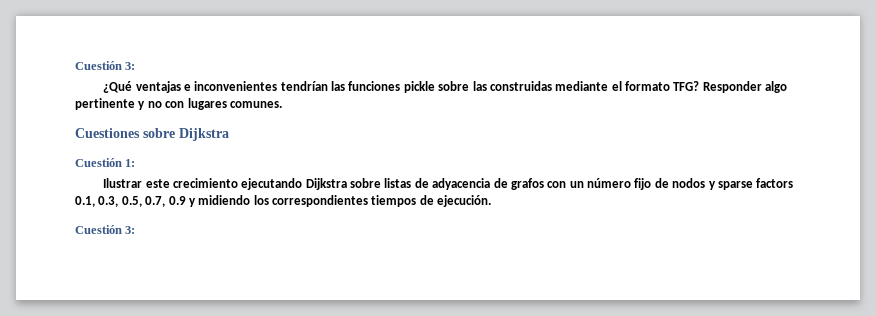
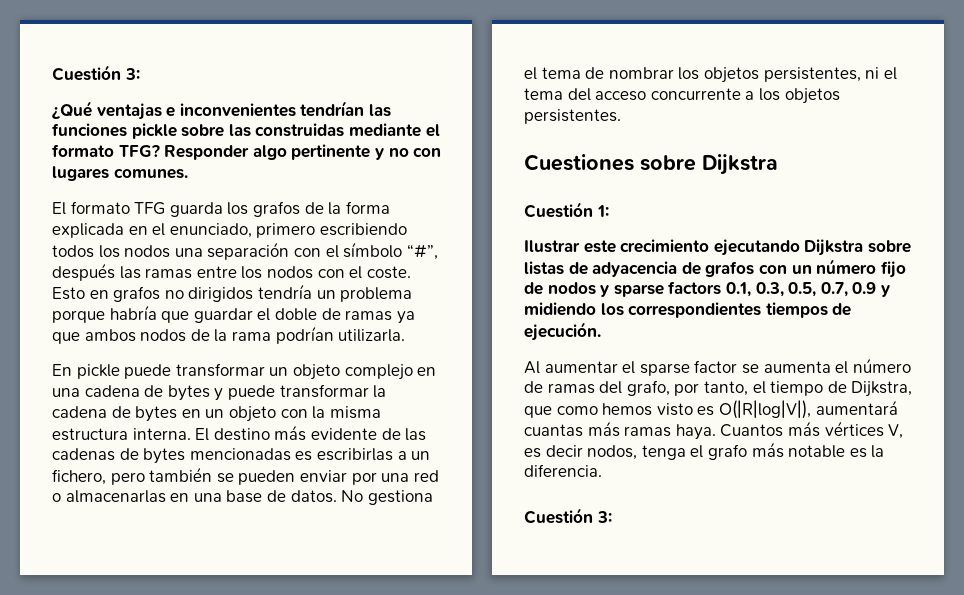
(282, 104) none -> [52,201,390,217] [52,223,407,238] [52,242,438,260] [52,263,411,281] [52,284,413,302] [52,305,415,324] [52,326,406,344] [52,363,437,380] [52,384,387,401] [52,406,381,422] [52,425,427,441] [52,448,431,464] [52,467,439,485] [52,490,433,505] [524,67,897,83] [524,88,840,104] [524,109,621,124] // El formato TFG guarda los grafos de la forma explicada en el enunciado, primero escribiendo todos los nodos una separación con el símbolo “#”, después las ramas entre los nodos con el coste. Esto en grafos no dirigidos tendría un problema porque habría que guardar el doble de ramas ya que ambos nodos de la rama podrían utilizarla. // En pickle puede transformar un objeto complejo en una cadena de bytes y puede transformar la cadena de bytes en un objeto con la misma estructura interna. El destino más evidente de las cadenas de bytes mencionadas es escribirlas a un fichero, pero también se pueden enviar por una red o almacenarlas en una base de datos. No gestiona el tema de nombrar los objetos persistentes, ni el tema del acceso concurrente a los objetos persistentes.
(492, 201) none -> [524,358,911,376] [524,380,913,397] [524,400,898,419] [524,421,904,440] [524,442,885,460] [524,464,602,477] // Al aumentar el sparse factor se aumenta el número de ramas del grafo, por tanto, el tiempo de Dijkstra, que como hemos visto es O(|R|log|V|), aumentará cuantas más ramas haya. Cuantos más vértices V, es decir nodos, tenga el grafo más notable es la diferencia.

